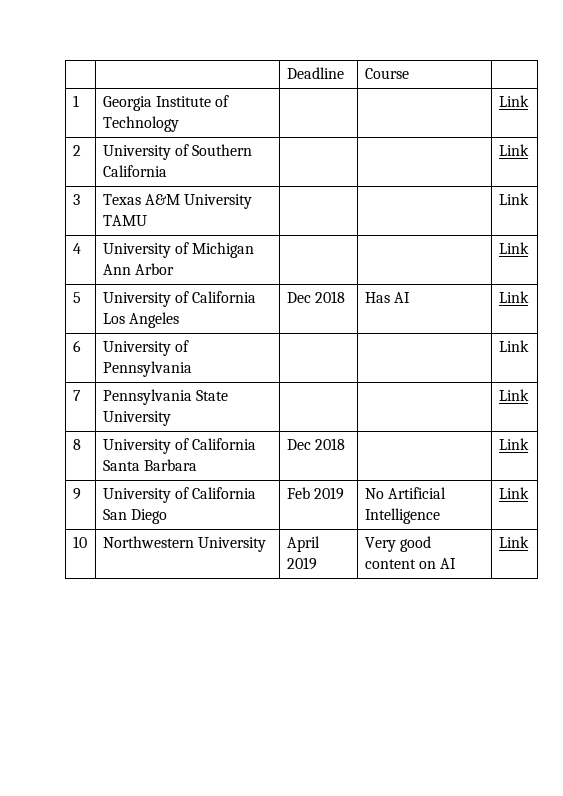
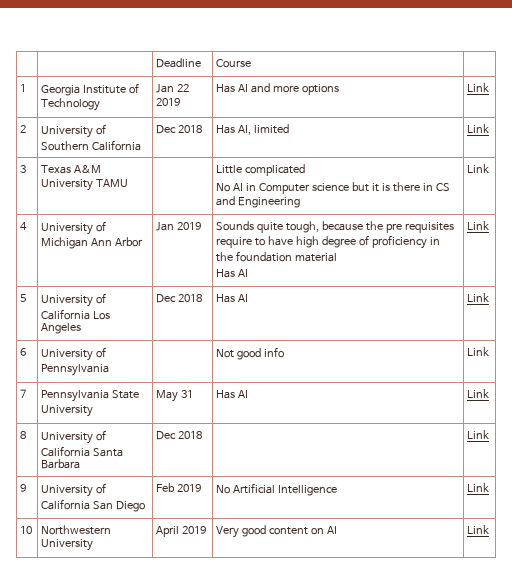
(179, 124) | -> [156,84,190,93] [156,98,181,106] [216,83,340,95] Jan 22 2019 | Has AI and more options
(167, 171) | -> [156,125,203,134] [216,124,290,135] Dec 2018 | Has AI, limited
(147, 220) none -> [216,164,306,176] [216,182,451,194] [216,196,301,208] Little complicated // No AI in Computer science but it is there in CS and Engineering
(174, 269) | -> [156,222,202,231] [216,221,455,233] [216,235,441,249] [216,251,338,262] [216,269,249,278] Jan 2019 | Sounds quite tough, because the pre requisites require to have high degree of proficiency in the foundation material // Has AI
(192, 369) none -> [216,347,285,360] Not good info
(171, 418) | -> [156,390,194,402] [216,390,249,399] May 31 | Has AI

